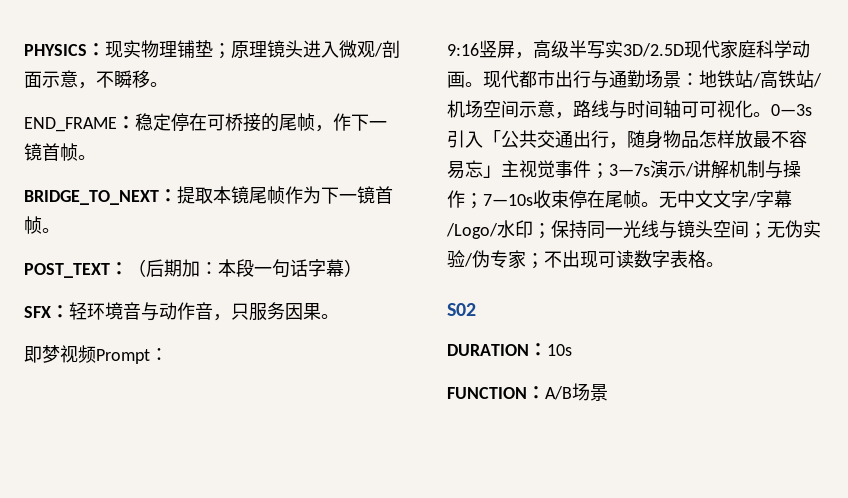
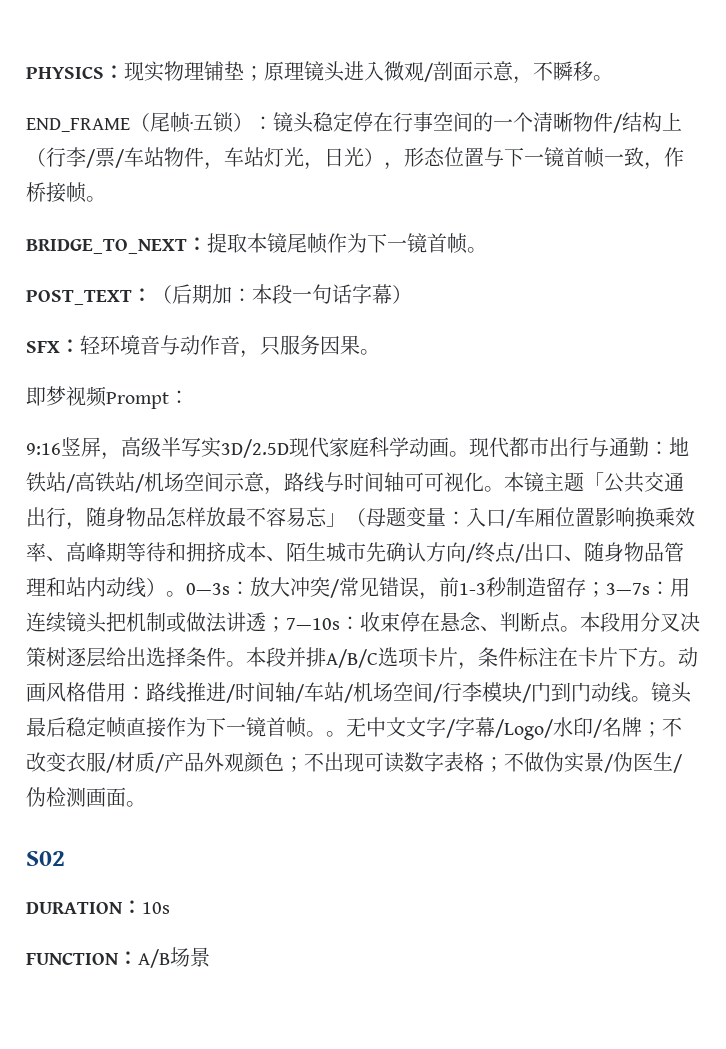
[117,113,387,132] [24,143,60,161] ：稳定停在可桥接的尾帧，作下一镜首 -> [130,112,682,133] [26,147,684,170] [26,182,66,203] （尾帧·五锁）：镜头稳定停在行事空间的一个清晰物件/结构上（行李/票/车站物件，车站灯光，日光），形态位置与下一镜首帧一致，作桥接
[645,70,681,88] 场景 -> (649, 447) none
[771,104,812,116] [447,130,483,148] 0—3s引入 -> [504,472,584,492] 本镜主题
[501,160,801,179] [447,190,641,209] 主视觉事件；3—7s演示/讲解机制与操作；7—10s收束停在尾帧 -> [346,507,695,528] [26,542,684,563] [26,577,690,600] [26,612,700,633] [26,647,698,670] [26,682,692,703] [26,717,326,738] （母题变量：入口/车厢位置影响换乘效率、高峰期等待和拥挤成本、陌生城市先确认方向/终点/出口、随身物品管理和站内动线）。0—3s：放大冲突/常见错误，前1-3秒制造留存；3—7s：用连续镜头把机制或做法讲透；7—10s：收束停在悬念、判断点。本段用分叉决策树逐层给出选择条件。本段并排A/B/C选项卡片，条件标注在卡片下方。动画风格借用：路线推进/时间轴/车站/机场空间/行李模块/门到门动线。镜头最后稳定帧直接作为下一镜首帧。
[533,220,821,239] [447,250,526,269] ；保持同一光线与镜头空间；无伪实验/伪专家 -> [593,717,682,738] [26,752,284,773] /名牌；不改变衣服/材质/产品外观颜色
(706, 259) none -> [484,752,682,773] [26,787,126,807] ；不做伪实景/伪医生/伪检测画面

